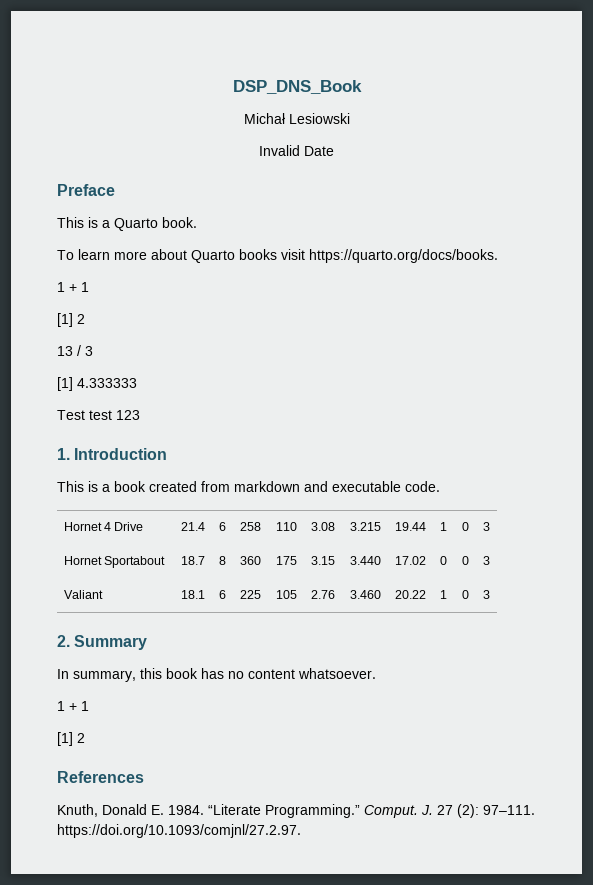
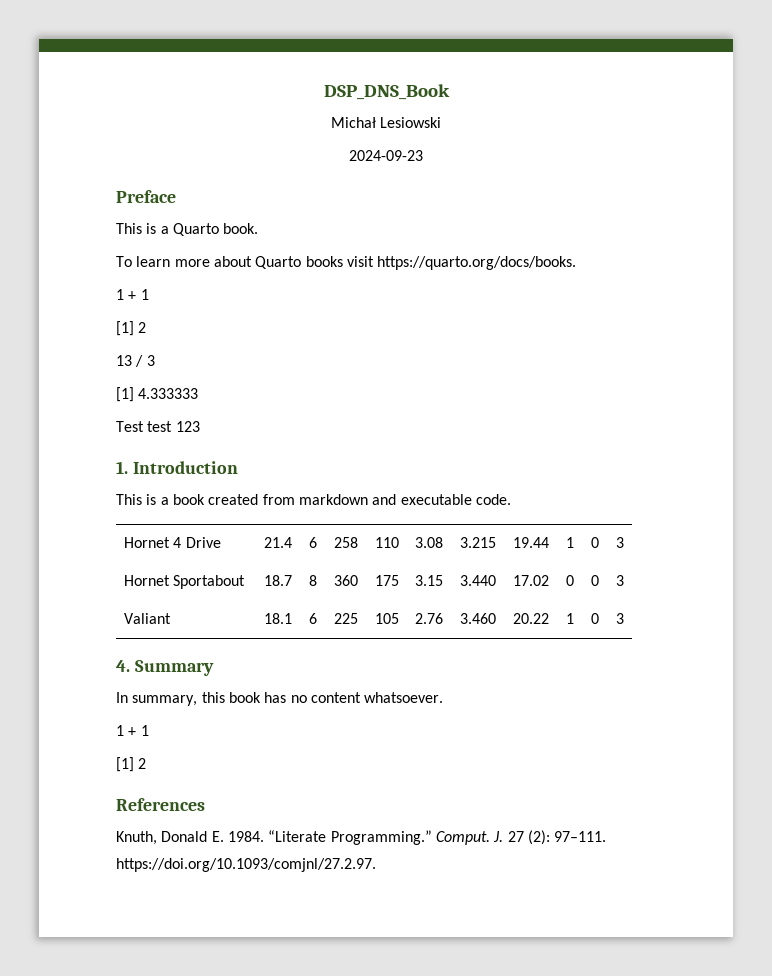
[259,145,334,156] Invalid Date -> [349,150,423,161] 2024-09-23
[57,635,70,647] 2. -> [116,660,130,672] 4.

